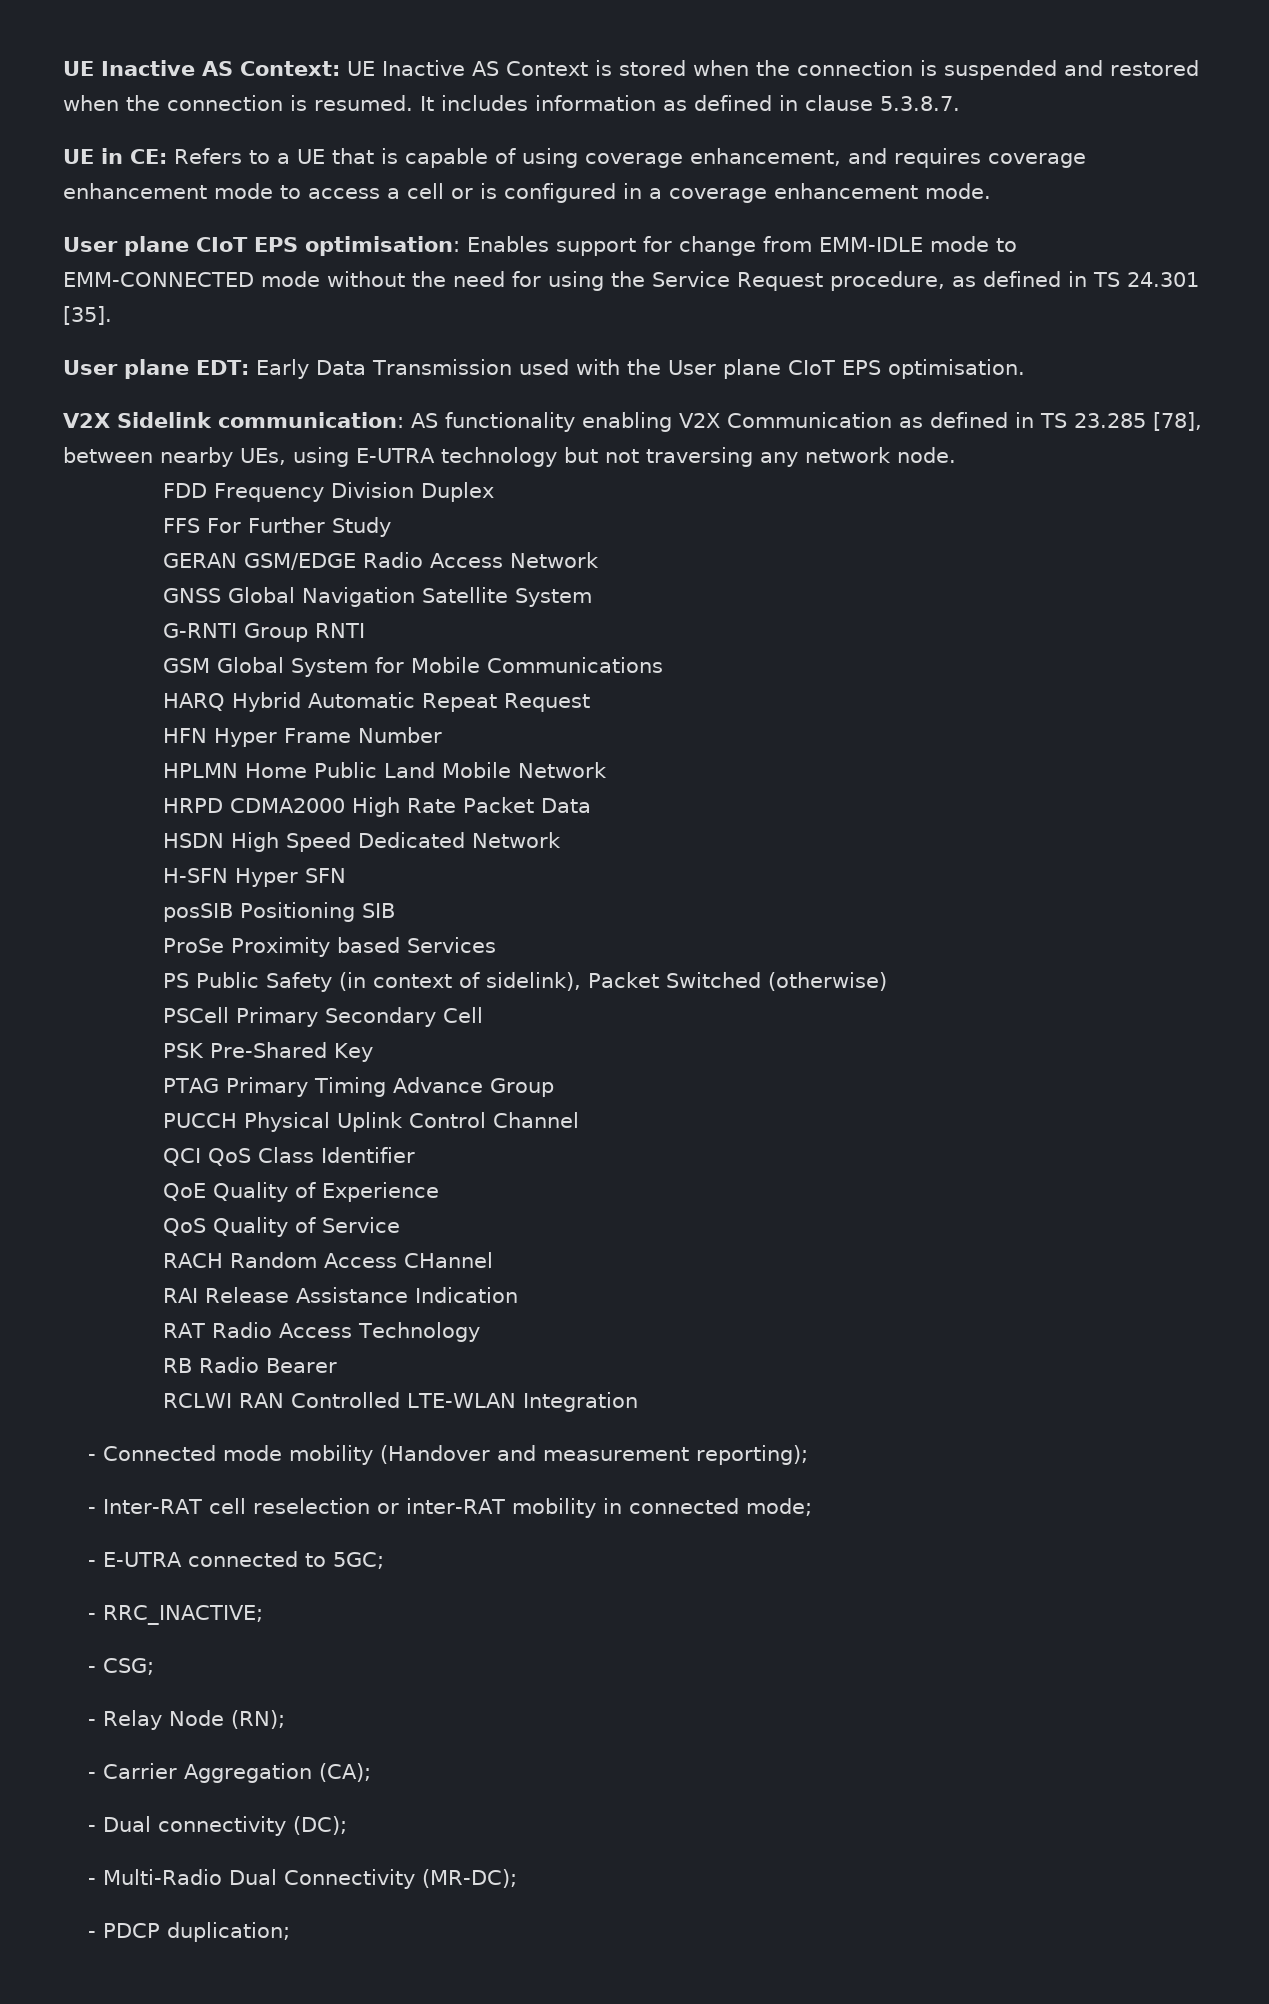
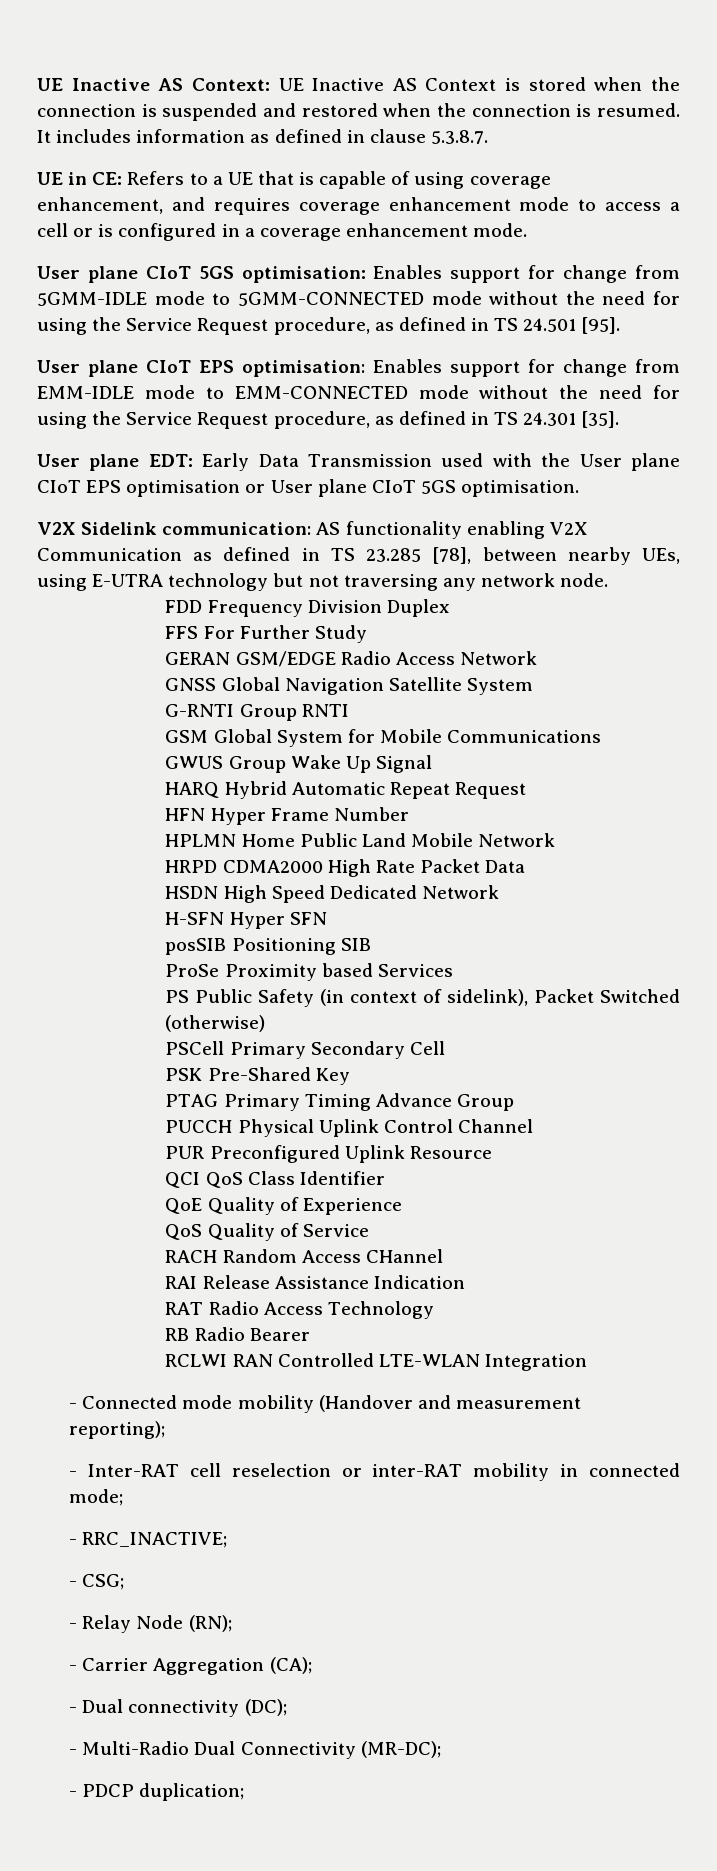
(991, 191) none -> [37,265,681,283] [37,291,680,306] [37,317,621,335] // User plane CIoT 5GS optimisation: Enables support for change from 5GMM-IDLE mode to 5GMM-CONNECTED mode without the need for using the Service Request procedure, as defined in TS 24.501 [95].
(881, 367) none -> [126,479,456,497] optimisation or User plane CIoT 5GS
(664, 665) none -> [165,755,432,773] // GWUS Group Wake Up Signal
(580, 1120) none -> [165,1145,492,1163] // PUR Preconfigured Uplink Resource
[88,1551,385,1569] // - E-UTRA connected to 5GC; -> (124, 1497) none

